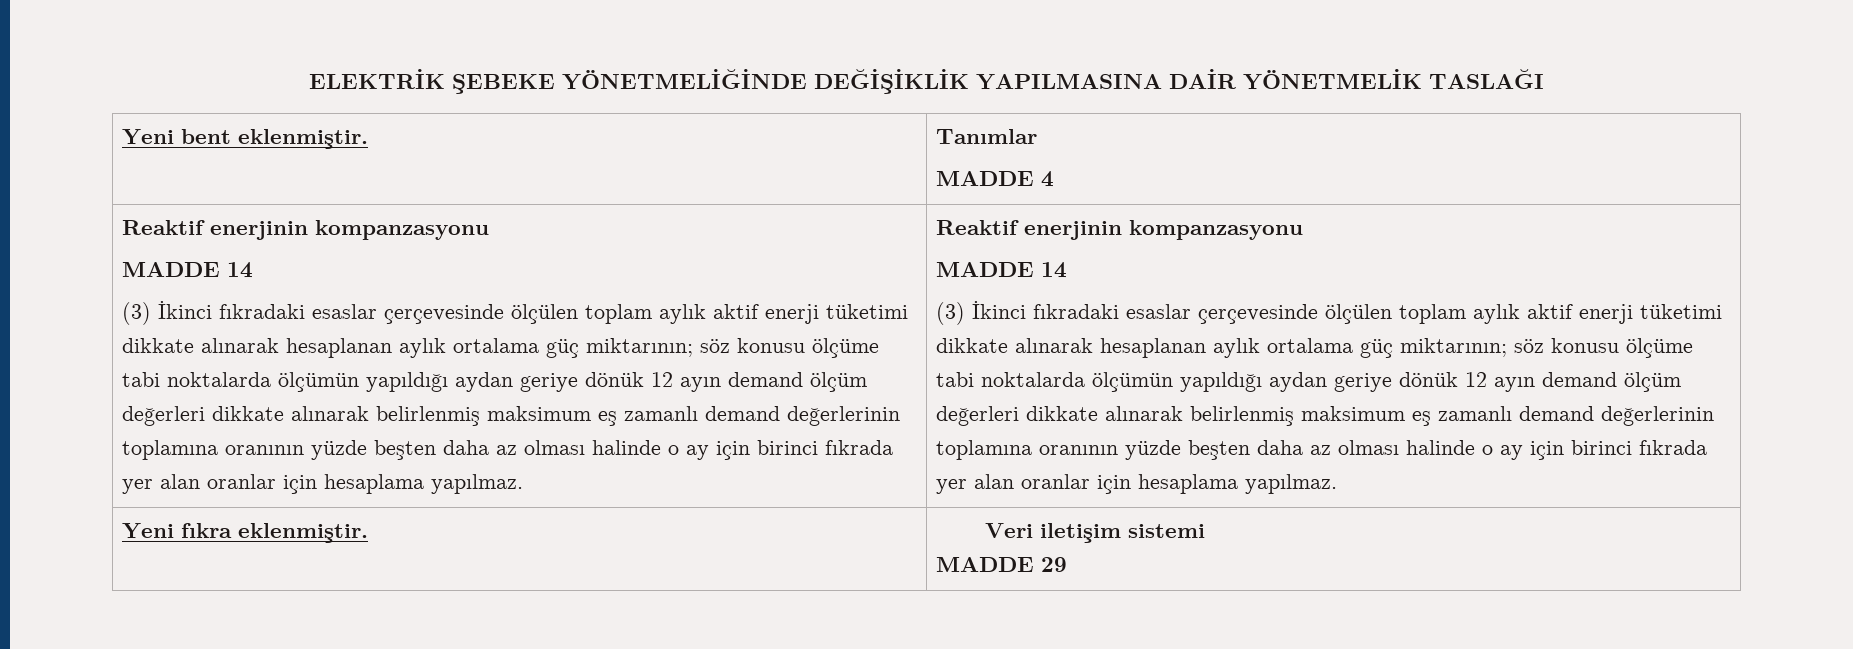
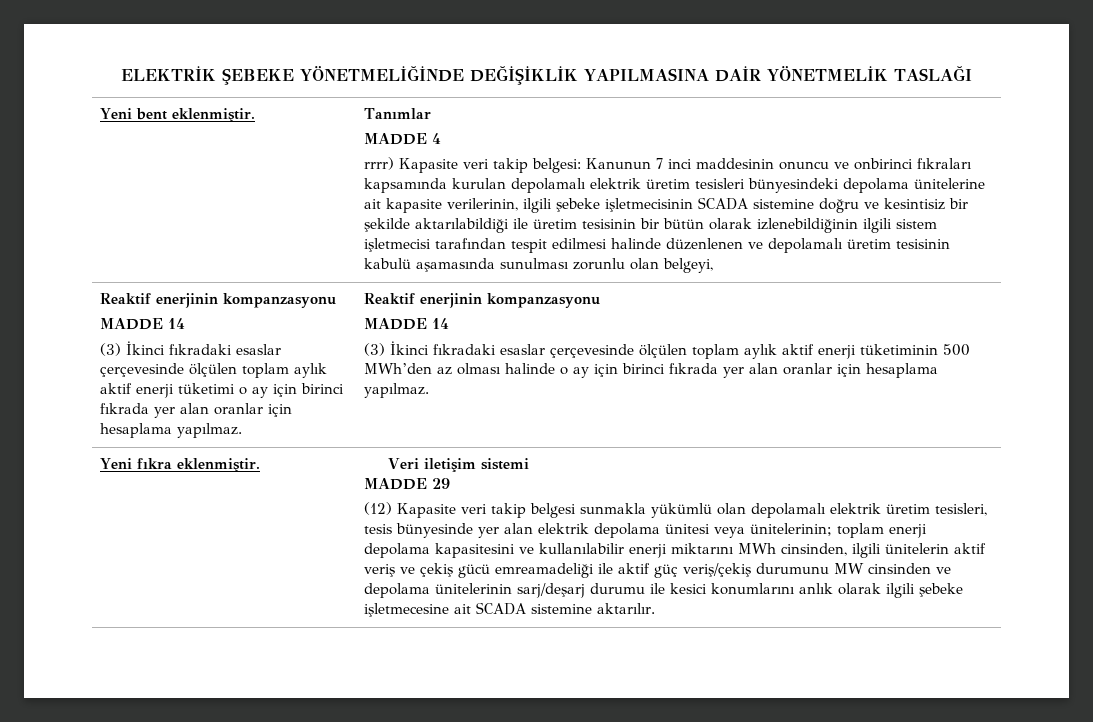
(1055, 179) none -> [364,157,973,173] [364,178,986,193] [364,197,969,213] [364,218,938,233] [364,238,951,253] [364,258,714,273] // rrrr) Kapasite veri takip belgesi: Kanunun 7 inci maddesinin onuncu ve onbirinci fıkraları kapsamında kurulan depolamalı elektrik üretim tesisleri bünyesindeki depolama ünitelerine ait kapasite verilerinin, ilgili şebeke işletmecisinin SCADA sistemine doğru ve kesintisiz bir şekilde aktarılabildiği ile üretim tesisinin bir bütün olarak izlenebildiğinin ilgili sistem işletmecisi tarafından tespit edilmesi halinde düzenlenen ve depolamalı üretim tesisinin kabulü aşamasında sunulması zorunlu olan belgeyi,
[122,338,880,358] [122,372,868,392] [122,406,901,426] [122,440,662,460] dikkate alınarak hesaplanan aylık ortalama güç miktarının; söz konusu ölçüme tabi noktalarda ölçümün yapıldığı aydan geriye dönük 12 ayın demand ölçüm değerleri dikkate alınarak belirlenmiş maksimum eş zamanlı demand değerlerinin toplamına oranının yüzde beşten daha az olması halinde -> (236, 388) none
[1640,304,1723,319] [936,338,1694,358] [936,372,1682,392] [936,406,1715,426] [936,440,1304,460] tüketimi dikkate alınarak hesaplanan aylık ortalama güç miktarının; söz konusu ölçüme tabi noktalarda ölçümün yapıldığı aydan geriye dönük 12 ayın demand ölçüm değerleri dikkate alınarak belirlenmiş maksimum eş zamanlı demand değerlerinin toplamına oranının yüzde beşten daha -> [860,344,971,356] [364,363,433,374] tüketiminin 500 MWh’den
(1068, 564) none -> [364,502,988,518] [364,523,928,538] [364,543,987,558] [364,563,952,578] [364,583,964,598] [364,602,656,617] // (12) Kapasite veri takip belgesi sunmakla yükümlü olan depolamalı elektrik üretim tesisleri, tesis bünyesinde yer alan elektrik depolama ünitesi veya ünitelerinin; toplam enerji depolama kapasitesini ve kullanılabilir enerji miktarını MWh cinsinden, ilgili ünitelerin aktif veriş ve çekiş gücü emreamadeliği ile aktif güç veriş/çekiş durumunu MW cinsinden ve depolama ünitelerinin sarj/deşarj durumu ile kesici konumlarını anlık olarak ilgili şebeke işletmecesine ait SCADA sistemine aktarılır.

